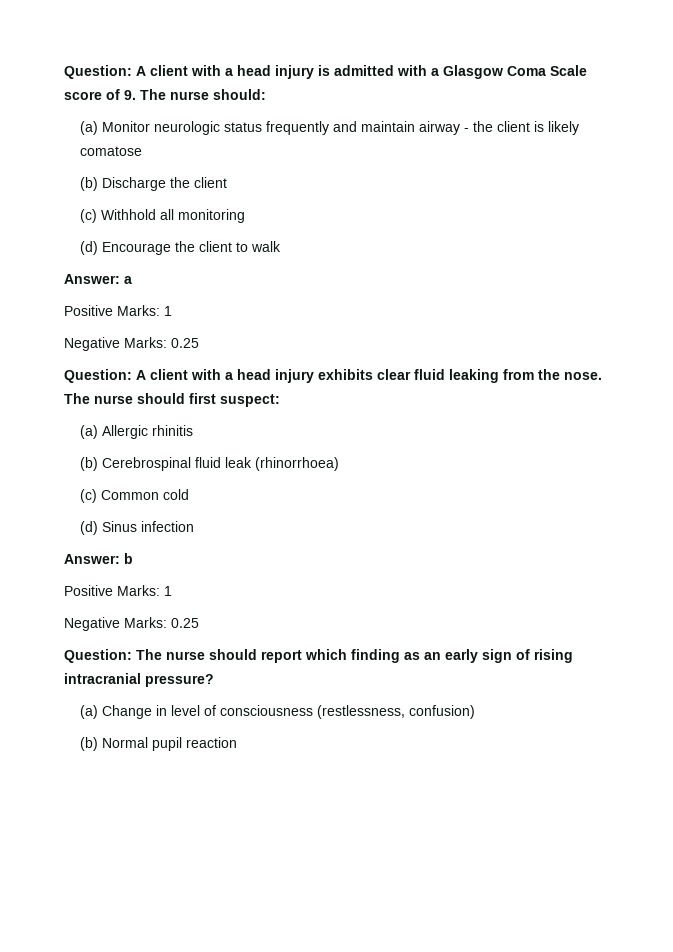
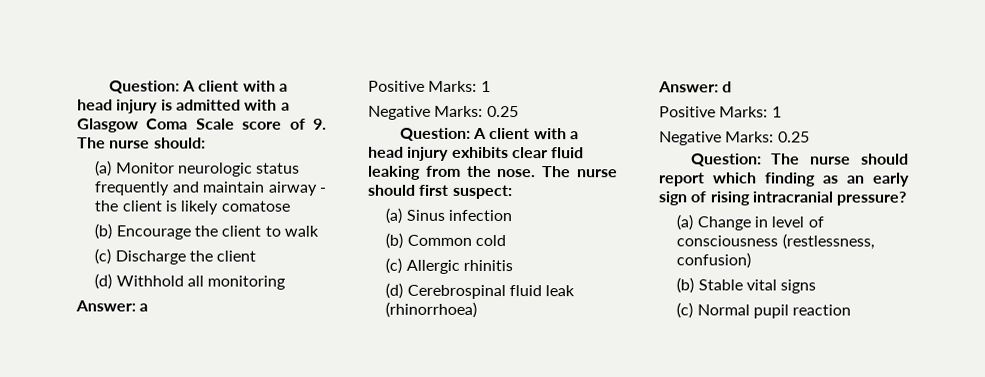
[102,177,228,191] [80,209,246,223] [80,241,99,255] Discharge the client // (c) Withhold all monitoring // (d) -> (113, 231) none
(282, 246) none -> [94,248,257,265] [94,273,286,290] // (c) Discharge the client // (d) Withhold all monitoring
(99, 432) none -> [405,209,512,222] [385,232,506,249] [385,257,403,274] Sinus infection // (b) Common cold // (c)
[80,457,99,471] (b) -> [385,282,404,299] (d)
[80,489,190,503] [80,521,195,535] [64,553,133,564] // (c) Common cold // (d) Sinus infection // Answer: b -> [658,81,733,93] // Answer: d
(99, 744) none -> [697,279,817,294] [676,302,694,319] Stable vital signs // (c)

